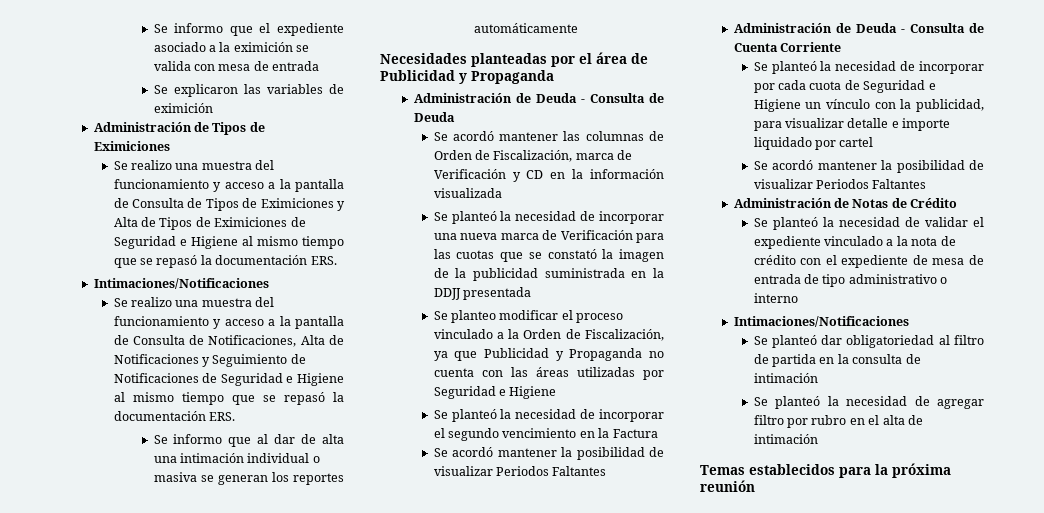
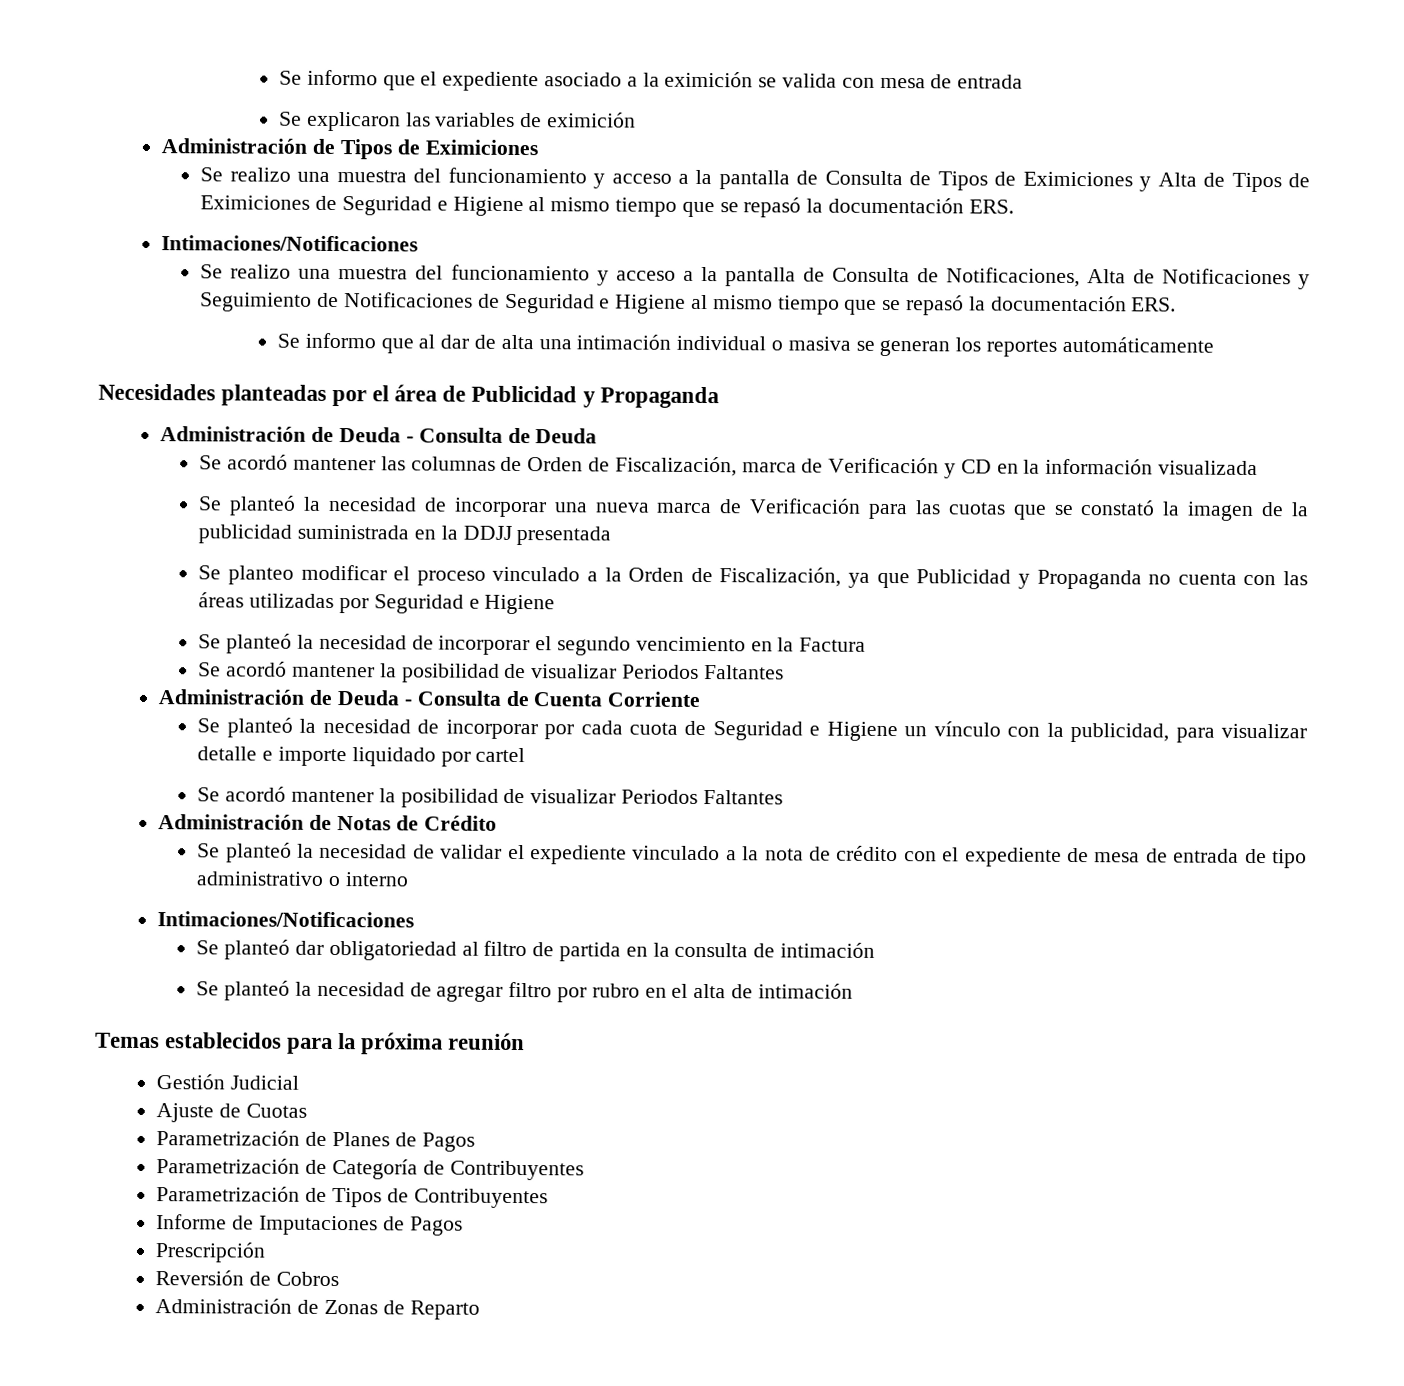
(755, 486) none -> [156,1074,300,1090] [156,1103,308,1123] [156,1130,475,1152] [156,1158,584,1181] [156,1186,548,1209] [156,1214,463,1236] [155,1242,267,1263] [155,1270,340,1287] [155,1298,480,1320] // Gestión Judicial // Ajuste de Cuotas // Parametrización de Planes de Pagos // Parametrización de Categoría de Contribuyentes // Parametrización de Tipos de Contribuyentes // Informe de Imputaciones de Pagos // Prescripción // Reversión de Cobros // Administración de Zonas de Reparto

